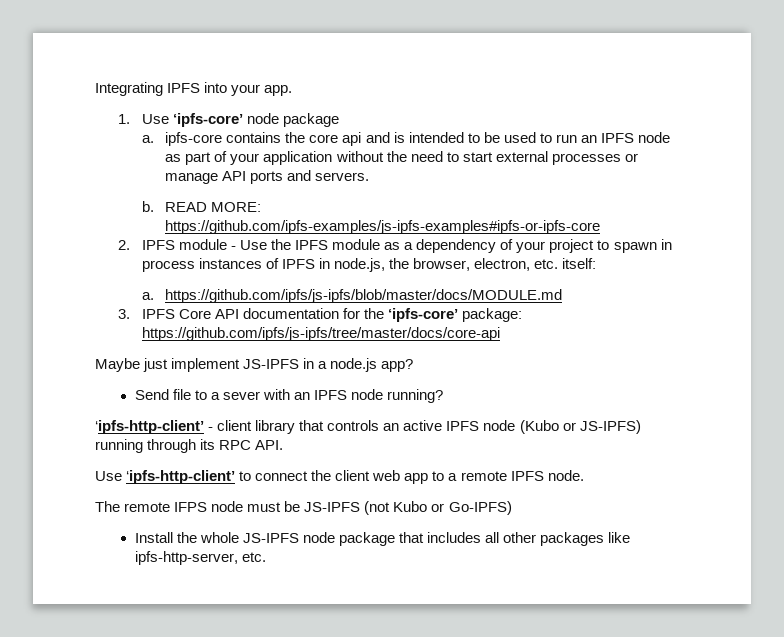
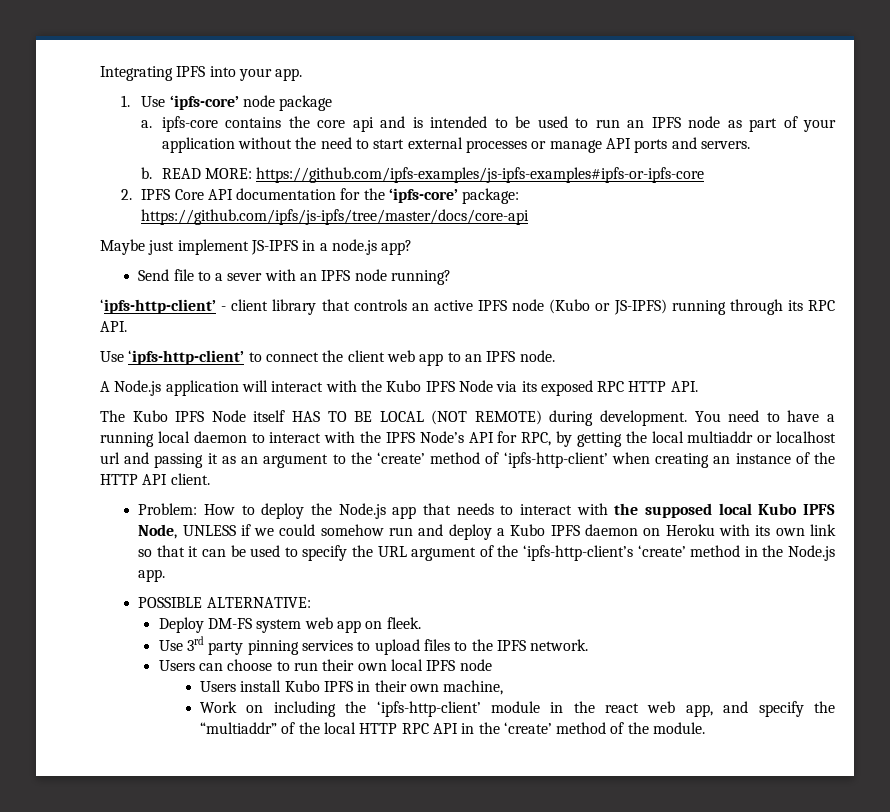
[178,239,672,253] [141,258,597,272] [141,289,563,303] [118,309,175,319] module - Use the IPFS module as a dependency of your project to spawn in process instances of IPFS in node.js, the browser, electron, etc. itself: // a. https://github.com/ipfs/js-ipfs/blob/master/docs/MODULE.md // 3. IPFS -> (171, 194) none
[448,471,507,481] a remote -> [464,354,482,362] an
[95,501,512,515] [134,532,631,546] [134,551,266,565] The remote IFPS node must be JS-IPFS (not Kubo or Go-IPFS) // Install the whole JS-IPFS node package that includes all other packages like ipfs-http-server, etc. -> [100,380,698,396] [100,410,836,426] [100,431,837,447] [100,452,835,468] [100,473,210,485] [138,503,836,519] [138,524,837,540] [138,545,835,561] [138,569,166,582] [138,597,311,608] [158,617,421,633] [158,636,589,655] [158,659,492,671] [199,680,504,695] [199,701,836,717] [199,722,706,734] A Node.js application will interact with the Kubo IPFS Node via its exposed RPC HTTP API. // The Kubo IPFS Node itself HAS TO BE LOCAL (NOT REMOTE) during development. You need to have a running local daemon to interact with the IPFS Node’s API for RPC, by getting the local multiaddr or localhost url and passing it as an argument to the ‘create’ method of ‘ipfs-http-client’ when creating an instance of the HTTP API client. // Problem: How to deploy the Node.js app that needs to interact with the supposed local Kubo IPFS Node, UNLESS if we could somehow run and deploy a Kubo IPFS daemon on Heroku with its own link so that it can be used to specify the URL argument of the ‘ipfs-http-client’s ‘create’ method in the Node.js app. // POSSIBLE ALTERNATIVE: // Deploy DM-FS system web app on fleek. // Use 3rd party pinning services to upload files to the IPFS network. // Users can choose to run their own local IPFS node // Users install Kubo IPFS in their own machine, // Work on including the ‘ipfs-http-client’ module in the react web app, and specify the “multiaddr” of the local HTTP RPC API in the ‘create’ method of the module.

